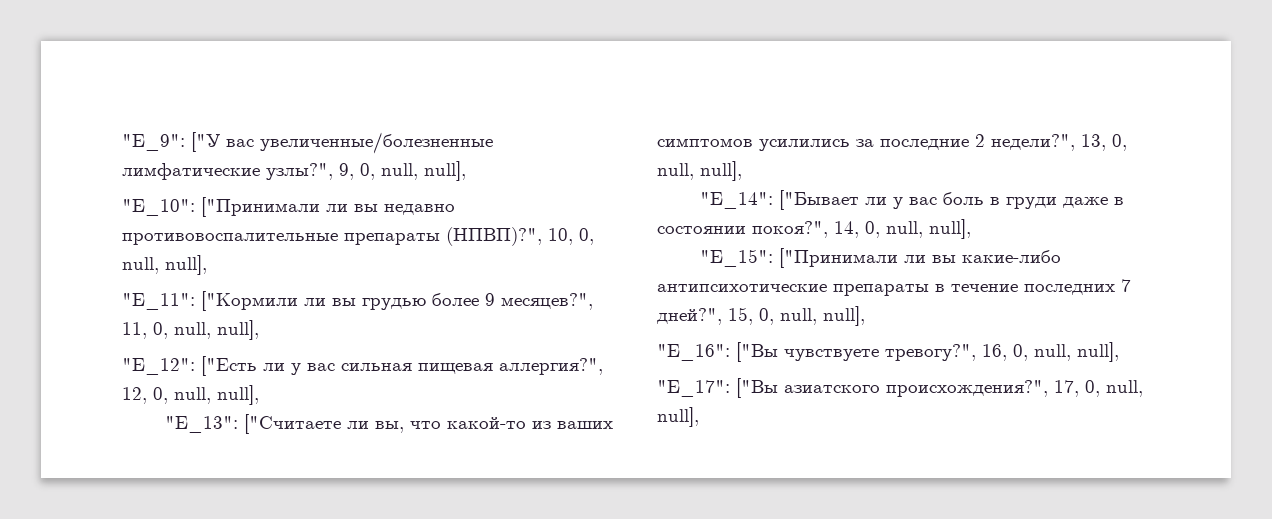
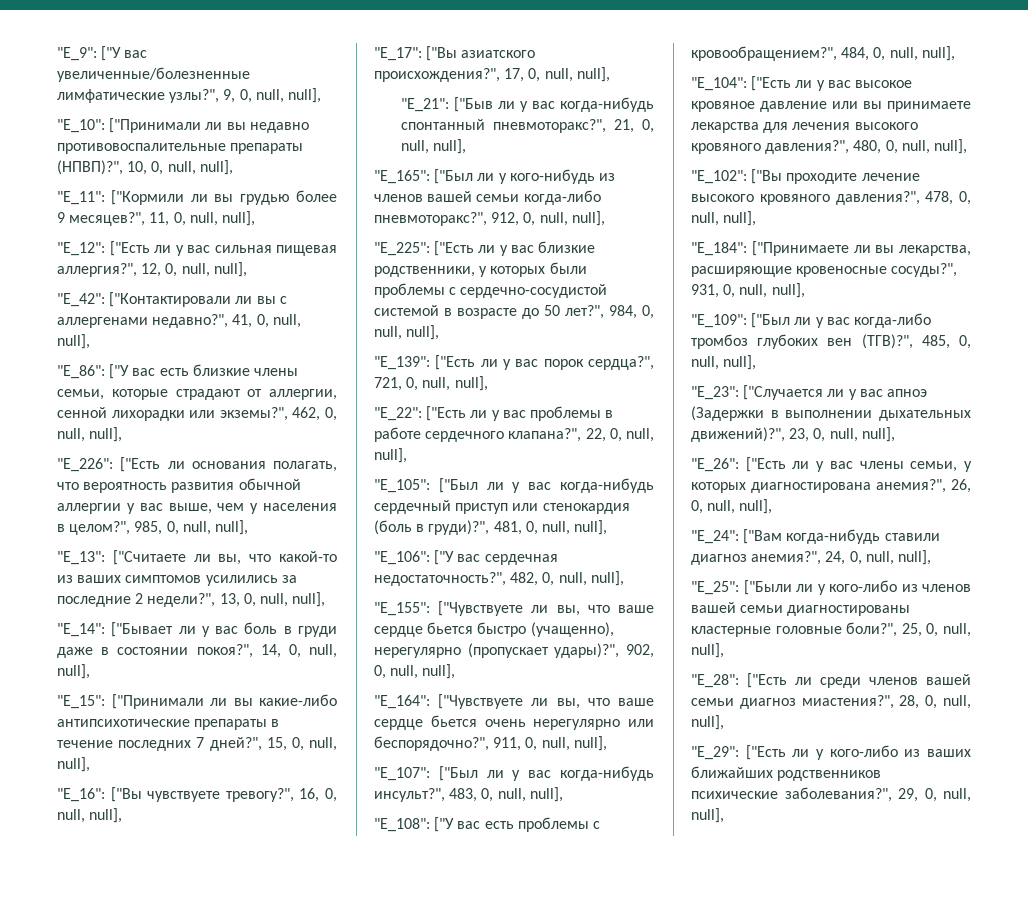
(259, 395) none -> [57,292,287,307] [57,314,301,328] [57,334,90,349] [57,364,298,379] [57,389,337,400] [57,407,337,421] [57,427,123,442] [57,457,337,472] [57,478,301,493] [57,503,337,514] [57,520,248,535] // "E_42": ["Контактировали ли вы с аллергенами недавно?", 41, 0, null, null], // "E_86": ["У вас есть близкие члены семьи, которые страдают от аллергии, сенной лихорадки или экземы?", 462, 0, null, null], // "E_226": ["Есть ли основания полагать, что вероятность развития обычной аллергии у вас выше, чем у населения в целом?", 985, 0, null, null],
(699, 417) none -> [400,97,654,112] [400,119,654,133] [400,139,467,154] [374,169,615,184] [374,190,601,205] [374,211,605,226] [374,241,595,256] [374,262,587,277] [374,283,608,298] [374,305,654,319] [374,325,440,340] [374,355,654,370] [374,376,488,391] [374,406,614,421] [374,427,654,442] [374,448,407,463] [374,478,654,493] [374,500,630,514] [374,520,608,535] [374,550,558,565] [374,571,624,586] [374,601,654,616] [374,622,614,637] [374,643,654,658] [374,664,456,679] [374,694,654,709] [374,715,654,730] [374,736,607,751] [374,766,654,781] [374,787,563,802] [374,817,600,832] [691,46,955,61] [691,76,912,91] [691,101,971,112] [691,122,918,133] [691,139,967,154] [691,169,920,184] [691,191,971,205] [691,211,757,226] [691,241,971,256] [691,263,958,277] [691,283,805,298] [691,313,931,328] [691,334,971,349] [691,355,757,370] [691,385,927,400] [691,406,971,421] [691,427,895,442] [691,457,972,472] [691,479,971,493] [691,499,773,514] [691,529,940,544] [691,550,931,565] [691,580,971,595] [691,602,911,616] [691,622,971,637] [691,643,724,658] [691,673,971,688] [691,695,971,709] [691,715,724,730] [691,745,971,760] [691,766,882,781] [691,787,971,802] [691,808,724,823] // "E_21": ["Быв ли у вас когда-нибудь спонтанный пневмоторакс?", 21, 0, null, null], // "E_165": ["Был ли у кого-нибудь из членов вашей семьи когда-либо пневмоторакс?", 912, 0, null, null], // "E_225": ["Есть ли у вас близкие родственники, у которых были проблемы с сердечно-сосудистой системой в возрасте до 50 лет?", 984, 0, null, null], // "E_139": ["Есть ли у вас порок сердца?", 721, 0, null, null], // "E_22": ["Есть ли у вас проблемы в работе сердечного клапана?", 22, 0, null, null], // "E_105": ["Был ли у вас когда-нибудь сердечный приступ или стенокардия (боль в груди)?", 481, 0, null, null], // "E_106": ["У вас сердечная недостаточность?", 482, 0, null, null], // "E_155": ["Чувствуете ли вы, что ваше сердце бьется быстро (учащенно), нерегулярно (пропускает удары)?", 902, 0, null, null], // "E_164": ["Чувствуете ли вы, что ваше сердце бьется очень нерегулярно или беспорядочно?", 911, 0, null, null], // "E_107": ["Был ли у вас когда-нибудь инсульт?", 483, 0, null, null], // "E_108": ["У вас есть проблемы с кровообращением?", 484, 0, null, null], // "E_104": ["Есть ли у вас высокое кровяное давление или вы принимаете лекарства для лечения высокого кровяного давления?", 480, 0, null, null], // "E_102": ["Вы проходите лечение высокого кровяного давления?", 478, 0, null, null], // "E_184": ["Принимаете ли вы лекарства, расширяющие кровеносные сосуды?", 931, 0, null, null], // "E_109": ["Был ли у вас когда-либо тромбоз глубоких вен (ТГВ)?", 485, 0, null, null], // "E_23": ["Случается ли у вас апноэ (Задержки в выполнении дыхательных движений)?", 23, 0, null, null], // "E_26": ["Есть ли у вас члены семьи, у которых диагностирована анемия?", 26, 0, null, null], // "E_24": ["Вам когда-нибудь ставили диагноз анемия?", 24, 0, null, null], // "E_25": ["Были ли у кого-либо из членов вашей семьи диагностированы кластерные головные боли?", 25, 0, null, null], // "E_28": ["Есть ли среди членов вашей семьи диагноз миастения?", 28, 0, null, null], // "E_29": ["Есть ли у кого-либо из ваших ближайших родственников психические заболевания?", 29, 0, null, null],

